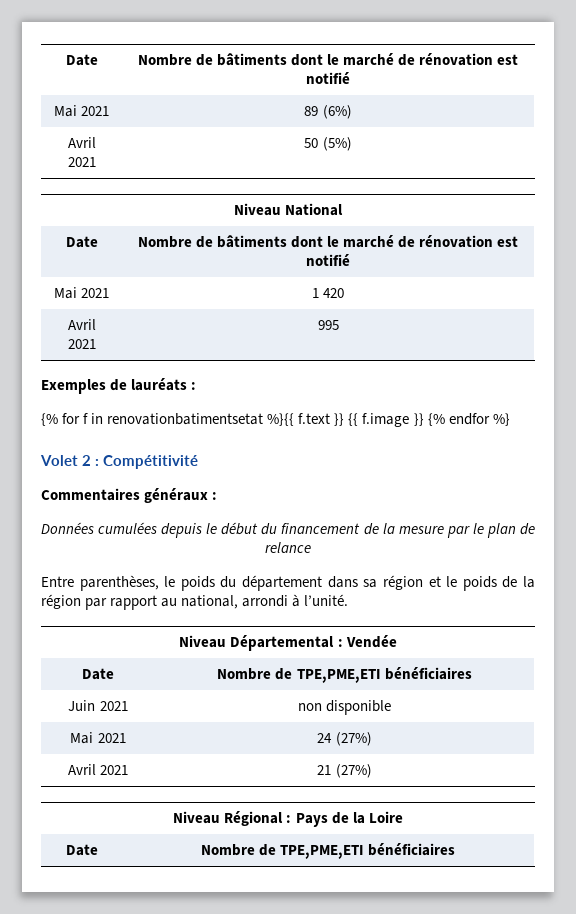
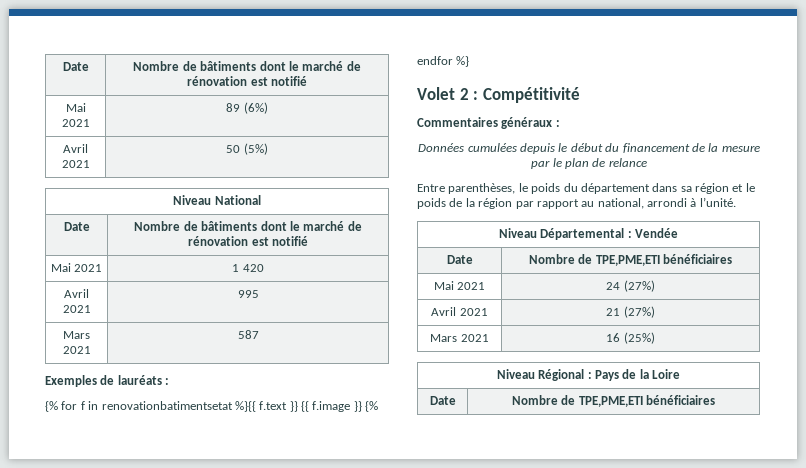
(339, 325) none -> [63,331,90,339] [62,346,91,354] [237,330,259,339] // Mars 2021 | 587
[68,700,128,711] [297,700,392,715] // Juin 2021 | non disponible -> (733, 259) none
(372, 771) none -> [430,334,489,342] [606,332,655,344] // Mars 2021 | 16 (25%)

